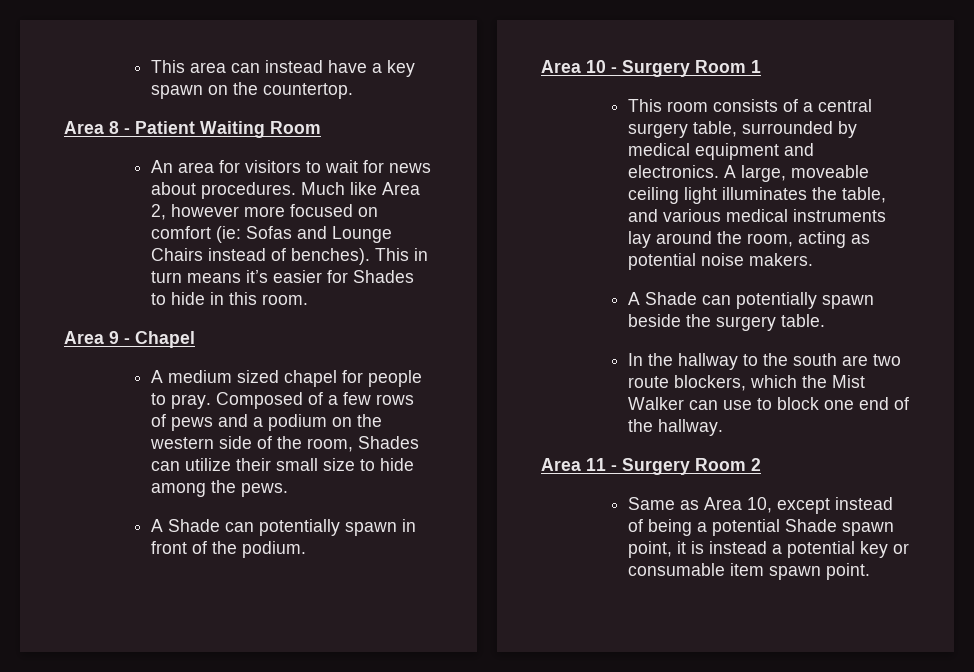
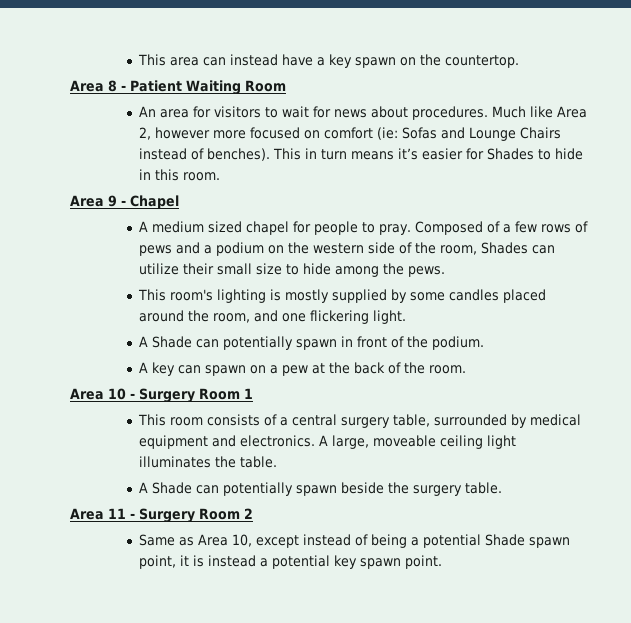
(289, 490) none -> [137,289,546,303] [138,310,406,324] // This room's lighting is mostly supplied by some candles placed around the room, and one flickering light.
(307, 549) none -> [138,362,466,376] // A key can spawn on a pew at the back of the room.
[842,187,887,203] [628,209,887,222] [628,231,871,248] [628,253,814,270] table, and various medical instruments lay around the room, acting as potential noise makers. -> [239,456,277,468] table.
[628,353,902,370] [628,375,866,391] [628,397,910,410] [628,419,724,436] // In the hallway to the south are two route blockers, which the Mist Walker can use to block one end of the hallway. -> (502, 488) none
[893,543,910,554] [628,563,765,576] or consumable item -> (357, 562) none

